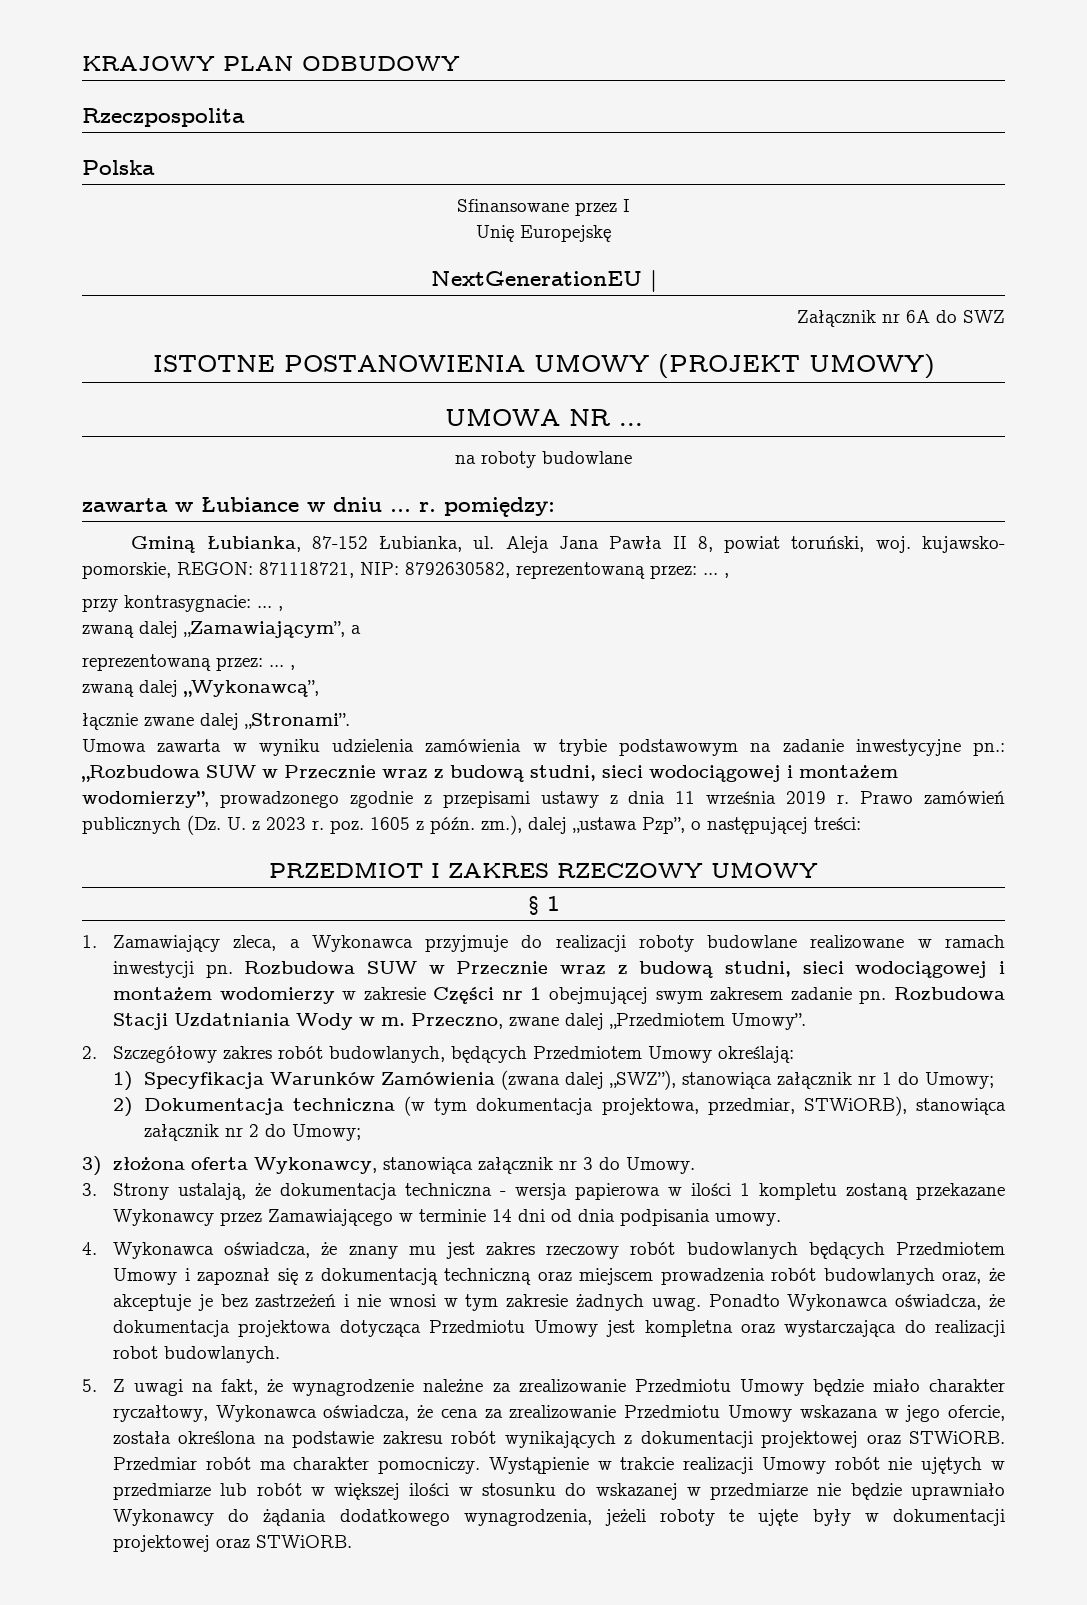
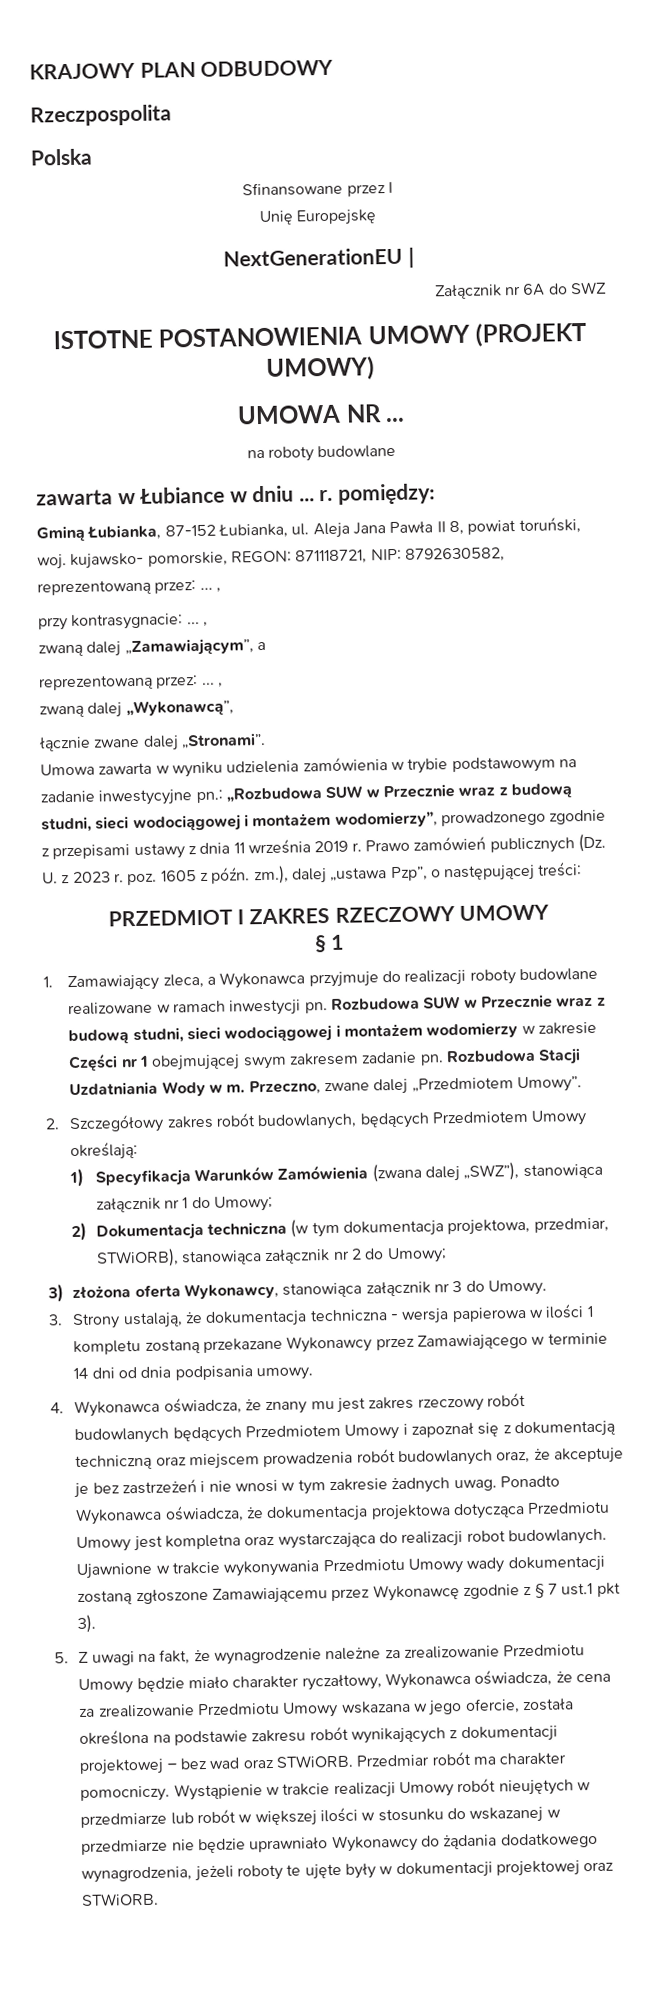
(280, 1354) none -> [76,1555,605,1579] [77,1582,621,1605] [77,1614,97,1633] Ujawnione w trakcie wykonywania Przedmiotu Umowy wady dokumentacji zostaną zgłoszone Zamawiającemu przez Wykonawcę zgodnie z § 7 ust.1 pkt 3).
(859, 1439) none -> [166,1757,240,1770] – bez wad
[888,1457,983,1474] nie ujętych -> [498,1779,574,1796] nieujętych

